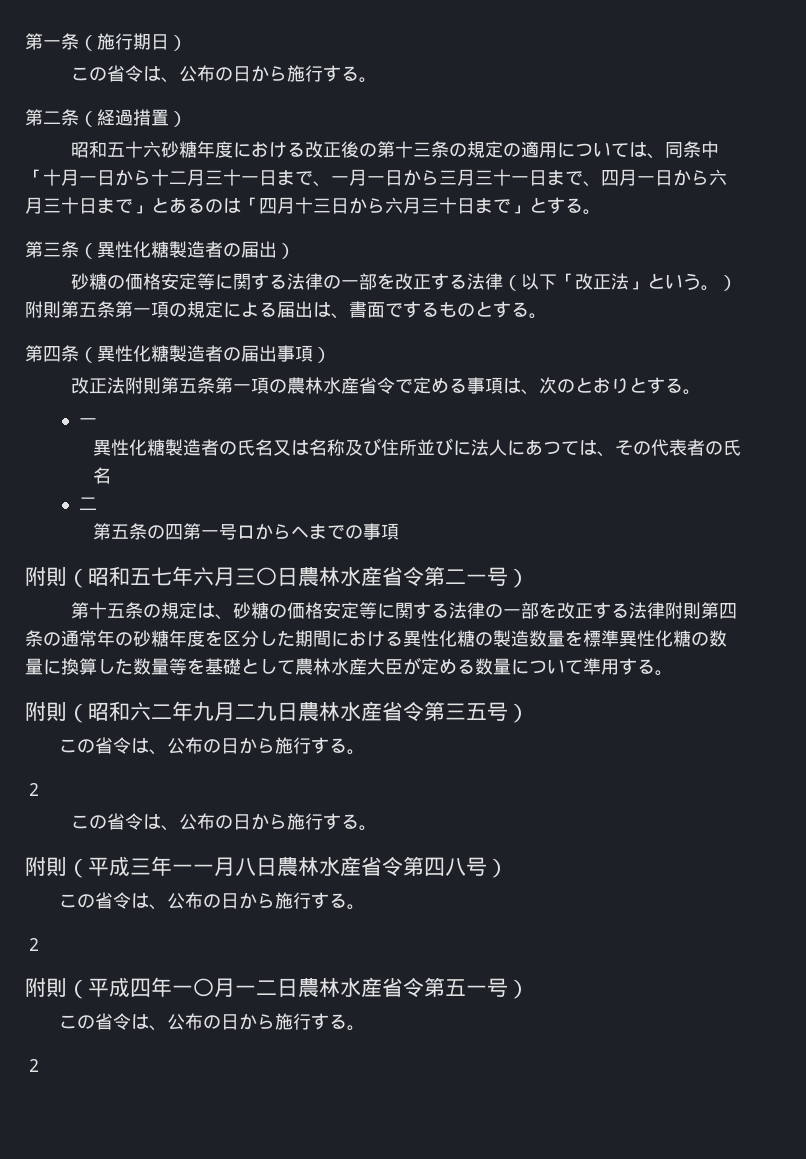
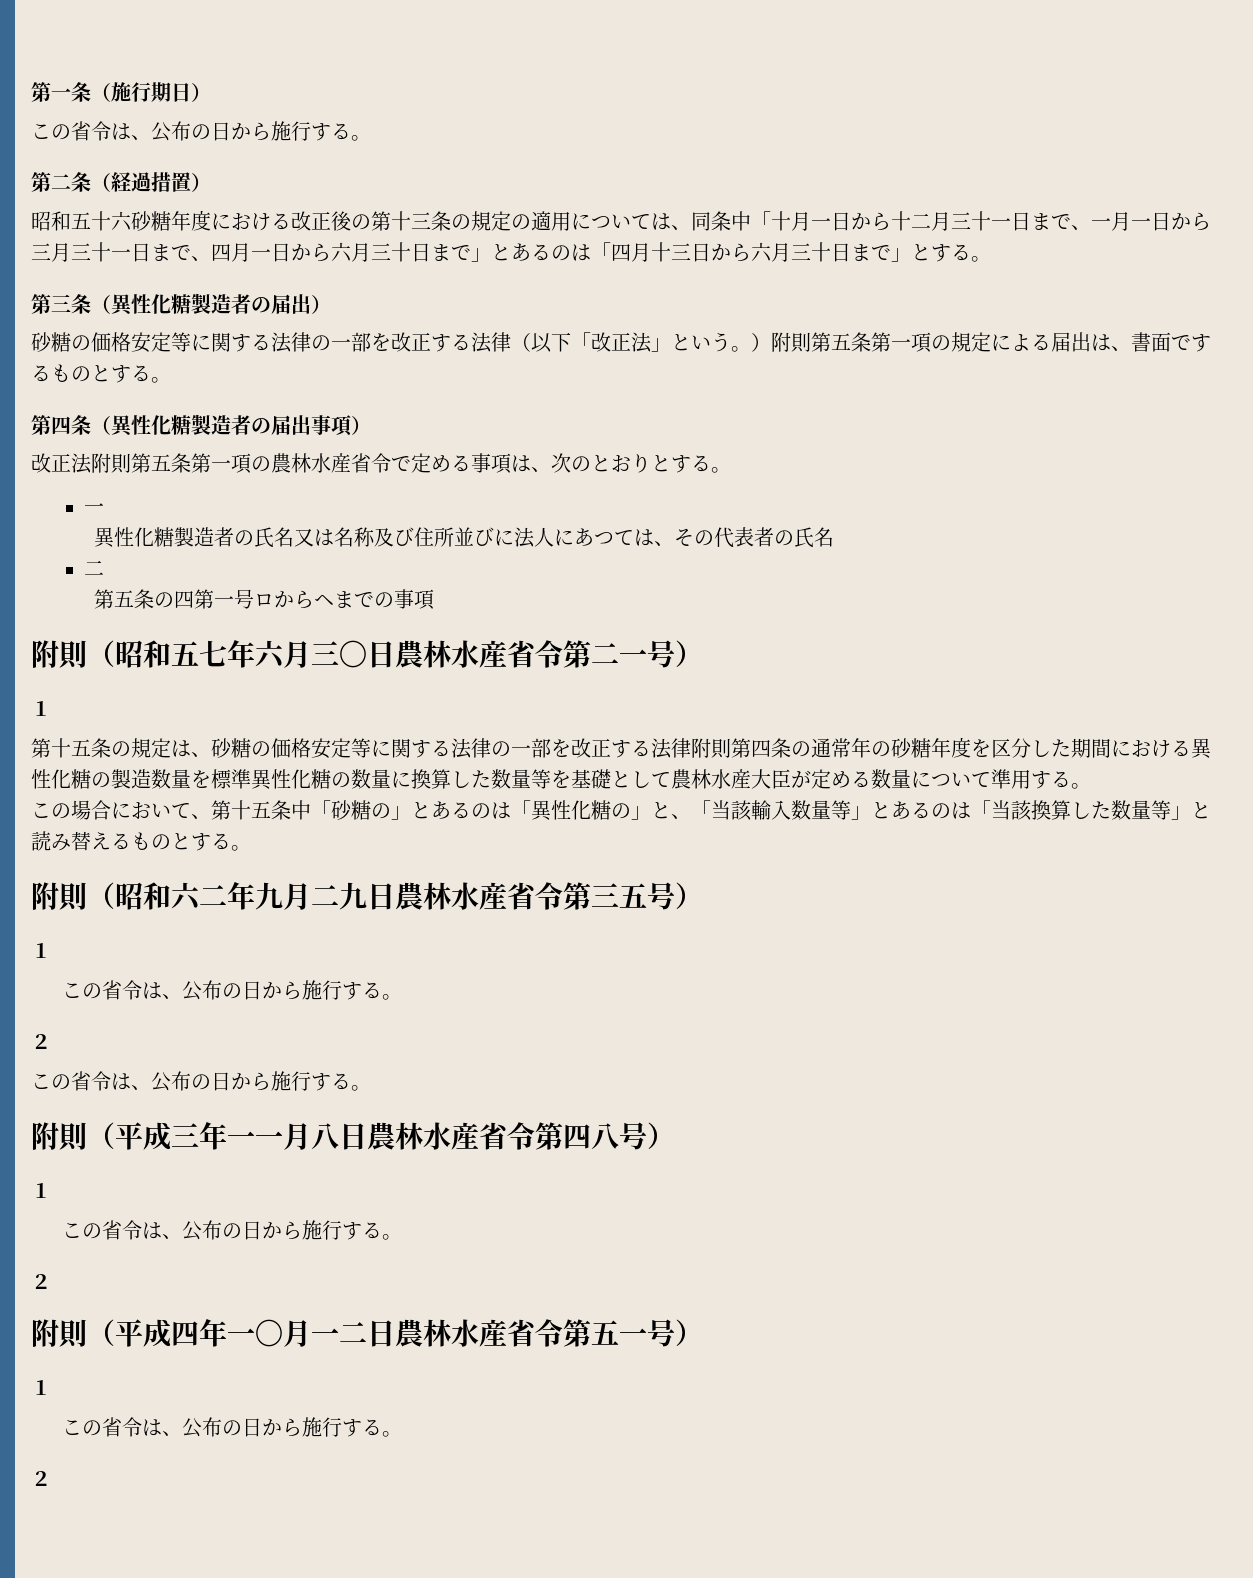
(529, 578) none -> [31,701,51,716] // １
(673, 673) none -> [31,800,1211,821] [31,831,251,851] // この場合において、第十五条中「砂糖の」とあるのは「異性化糖の」と、「当該輸入数量等」とあるのは「当該換算した数量等」と読み替えるものとする。
(529, 713) none -> [31,943,51,958] // １
(508, 868) none -> [31,1183,51,1198] // １
(529, 989) none -> [31,1380,51,1395] // １

